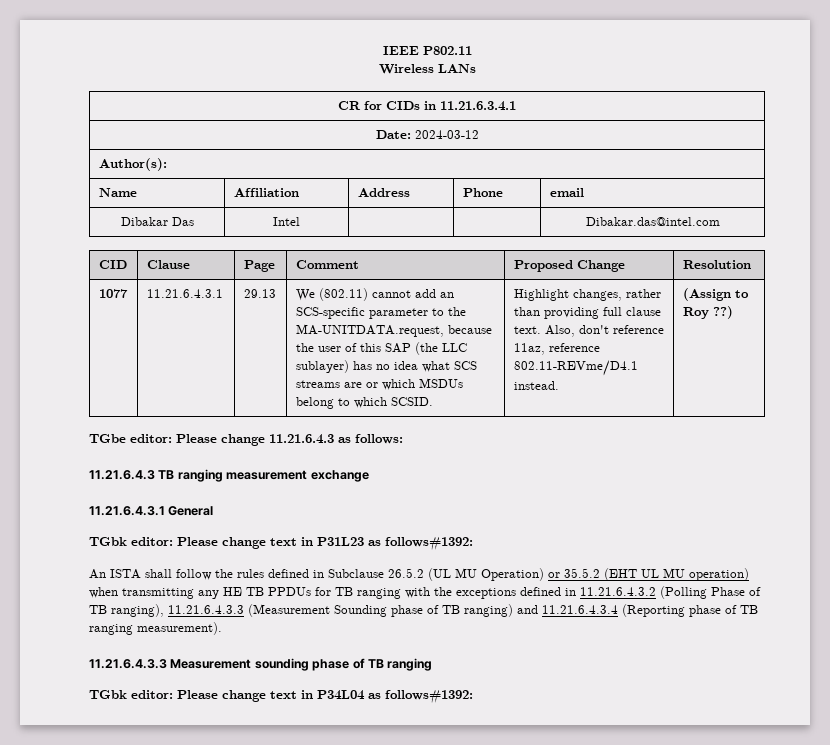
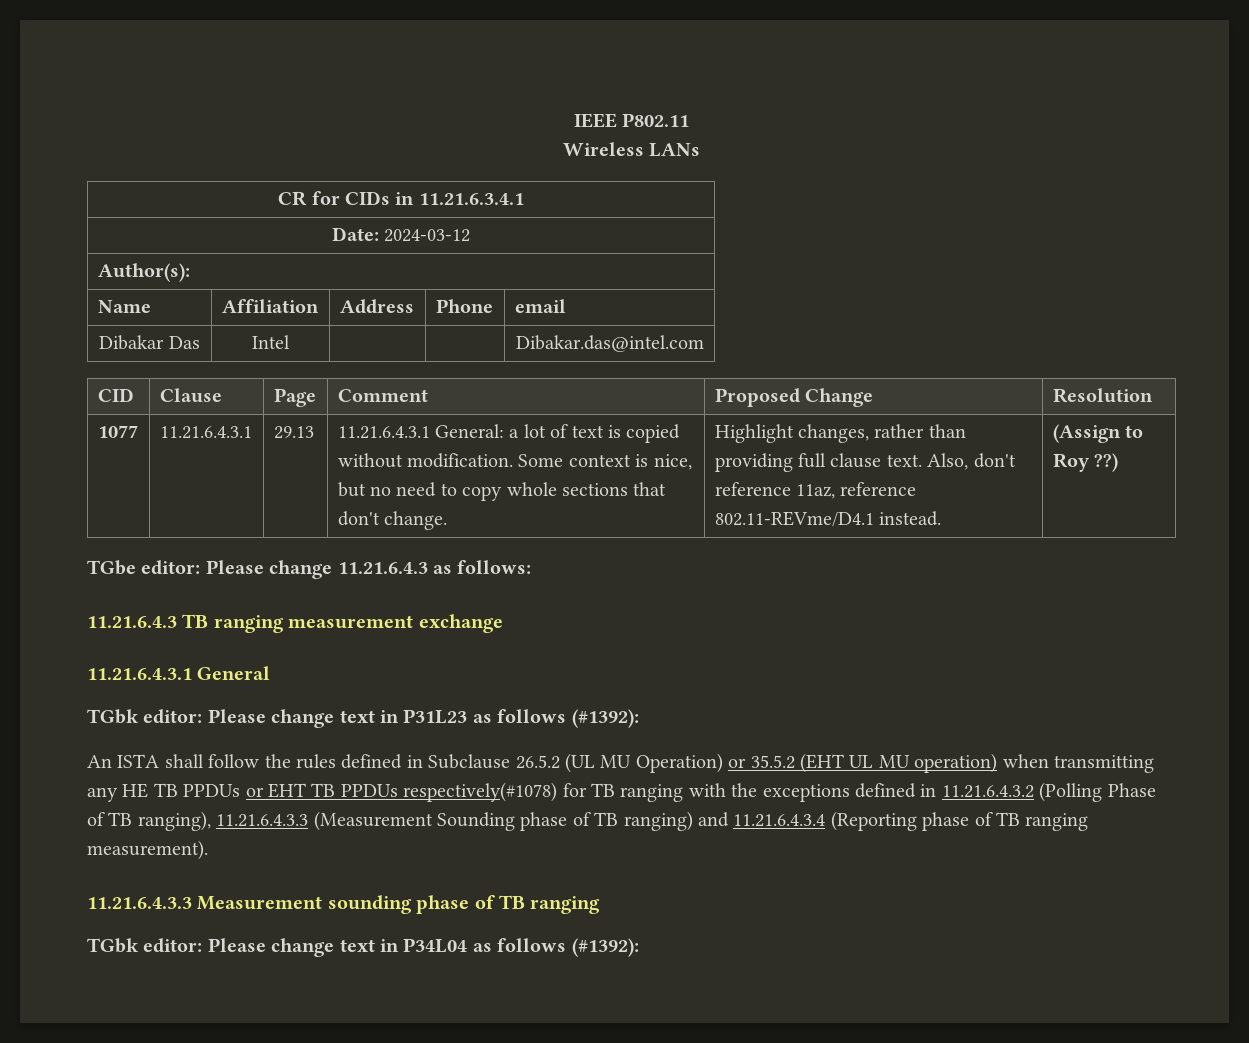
[295,288,454,301] [295,307,466,319] [295,324,492,337] [295,342,467,355] [295,360,477,373] [295,378,463,390] [295,397,433,409] We (802.11) cannot add an SCS-specific parameter to the MA-UNITDATA.request, because the user of this SAP (the LLC sublayer) has no idea what SCS streams are or which MSDUs belong to which SCSID. -> [337,424,681,443] [337,453,692,470] [337,482,667,501] [337,511,447,530] 11.21.6.4.3.1 General: a lot of text is copied without modification. Some context is nice, but no need to copy whole sections that don't change.
[385,537,473,551] follows#1392: -> [497,709,639,728] follows (#1392):
(311, 591) none -> [245,782,558,802] or EHT TB PPDUs respectively(#1078)
[385,690,473,704] follows#1392: -> [497,938,639,957] follows (#1392):

